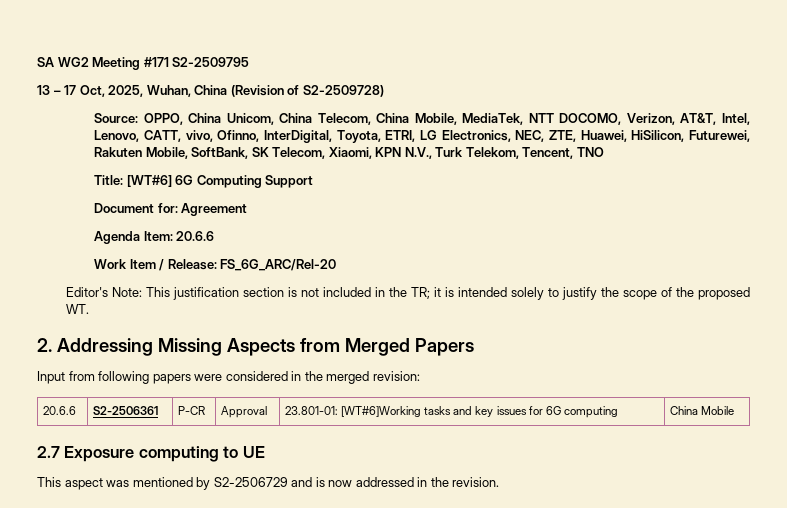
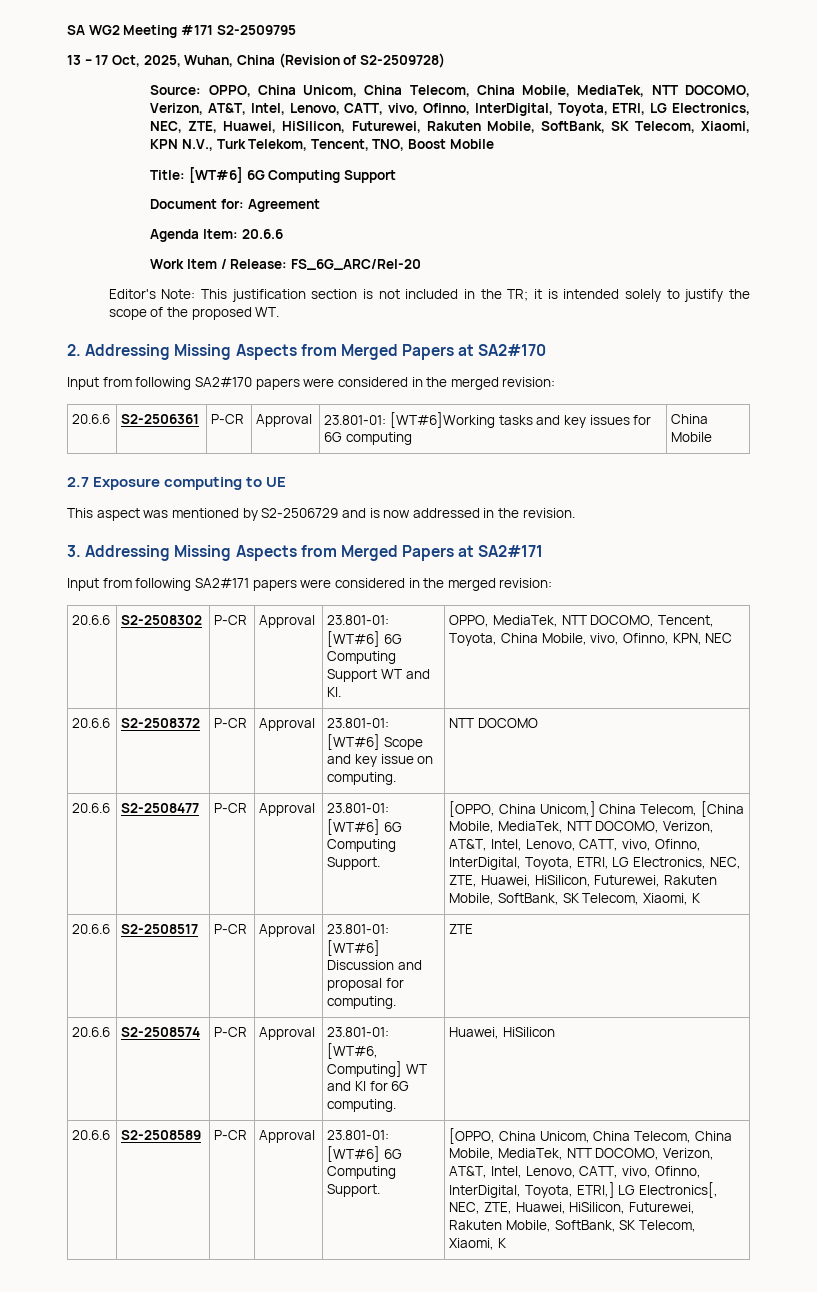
[576,147,604,157] TNO -> [372,139,494,151] TNO, Boost Mobile
[37,371,150,384] // Input from following -> [458,344,547,356] [67,377,252,390] at SA2#170 // Input from following SA2#170
(500, 482) none -> [67,545,544,561] [67,578,553,591] [72,615,111,625] [121,615,203,625] [214,615,248,625] [259,615,316,628] [327,615,390,625] [327,631,403,647] [327,651,397,664] [327,669,430,682] [327,687,342,697] [449,615,715,627] [449,633,733,646] [72,718,111,728] [121,718,201,728] [214,718,248,728] [259,718,316,731] [327,718,390,728] [327,734,424,750] [327,754,434,767] [327,772,397,785] [449,718,539,728] [72,803,111,813] [121,803,200,813] [214,803,248,813] [259,803,316,816] [327,803,390,813] [327,819,403,835] [327,839,397,852] [327,857,381,870] [449,801,744,817] [449,821,715,833] [449,839,701,851] [449,857,741,870] [449,875,718,887] [449,893,701,905] [72,924,111,934] [121,924,199,934] [214,924,248,934] [259,924,316,937] [327,924,390,934] [327,940,381,956] [327,960,423,970] [327,978,405,991] [327,996,397,1009] [449,924,474,934] [72,1027,111,1037] [121,1027,201,1037] [214,1027,248,1037] [259,1027,316,1040] [327,1027,390,1037] [327,1043,379,1059] [327,1061,428,1077] [327,1081,410,1091] [327,1099,397,1112] [449,1027,556,1039] [72,1130,111,1140] [121,1130,202,1140] [214,1130,248,1140] [259,1130,316,1143] [327,1130,390,1140] [327,1146,403,1162] [327,1166,397,1179] [327,1184,381,1197] [449,1128,732,1144] [449,1148,715,1160] [449,1166,701,1178] [449,1182,719,1198] [449,1202,696,1214] [449,1220,697,1232] [449,1238,508,1250] // 3. Addressing Missing Aspects from Merged Papers at SA2#171 // Input from following SA2#171 papers were considered in the merged revision: // 20.6.6 | S2-2508302 | P-CR | Approval | 23.801-01: [WT#6] 6G Computing Support WT and KI. | OPPO, MediaTek, NTT DOCOMO, Tencent, Toyota, China Mobile, vivo, Ofinno, KPN, NEC // 20.6.6 | S2-2508372 | P-CR | Approval | 23.801-01: [WT#6] Scope and key issue on computing. | NTT DOCOMO // 20.6.6 | S2-2508477 | P-CR | Approval | 23.801-01: [WT#6] 6G Computing Support. | [OPPO, China Unicom,] China Telecom, [China Mobile, MediaTek, NTT DOCOMO, Verizon, AT&T, Intel, Lenovo, CATT, vivo, Ofinno, InterDigital, Toyota, ETRI, LG Electronics, NEC, ZTE, Huawei, HiSilicon, Futurewei, Rakuten Mobile, SoftBank, SK Telecom, Xiaomi, K // 20.6.6 | S2-2508517 | P-CR | Approval | 23.801-01: [WT#6] Discussion and proposal for computing. | ZTE // 20.6.6 | S2-2508574 | P-CR | Approval | 23.801-01: [WT#6, Computing] WT and KI for 6G computing. | Huawei, HiSilicon // 20.6.6 | S2-2508589 | P-CR | Approval | 23.801-01: [WT#6] 6G Computing Support. | [OPPO, China Unicom, China Telecom, China Mobile, MediaTek, NTT DOCOMO, Verizon, AT&T, Intel, Lenovo, CATT, vivo, Ofinno, InterDigital, Toyota, ETRI,] LG Electronics[, NEC, ZTE, Huawei, HiSilicon, Futurewei, Rakuten Mobile, SoftBank, SK Telecom, Xiaomi, K

